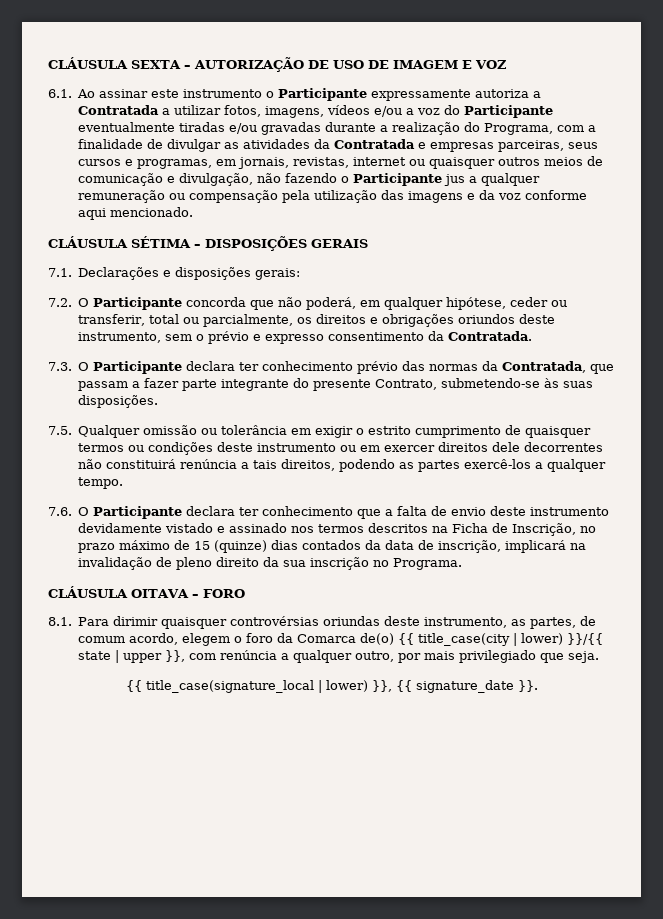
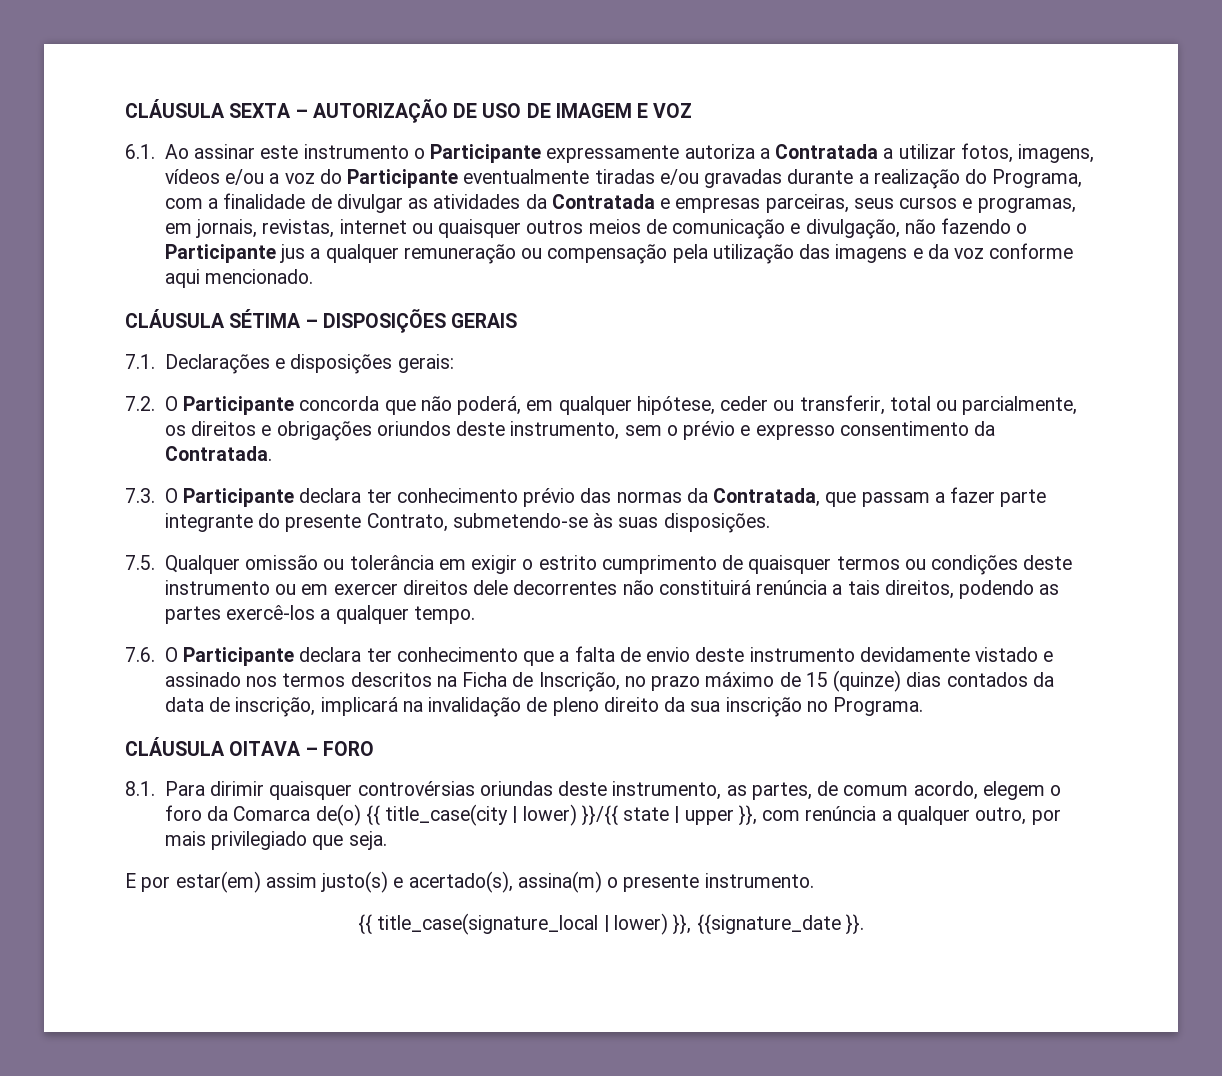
(600, 657) none -> [125,871,814,893] // E por estar(em) assim justo(s) e acertado(s), assina(m) o presente instrumento.
[395,680,514,693] {{ signature_date -> [696,914,841,935] {{signature_date

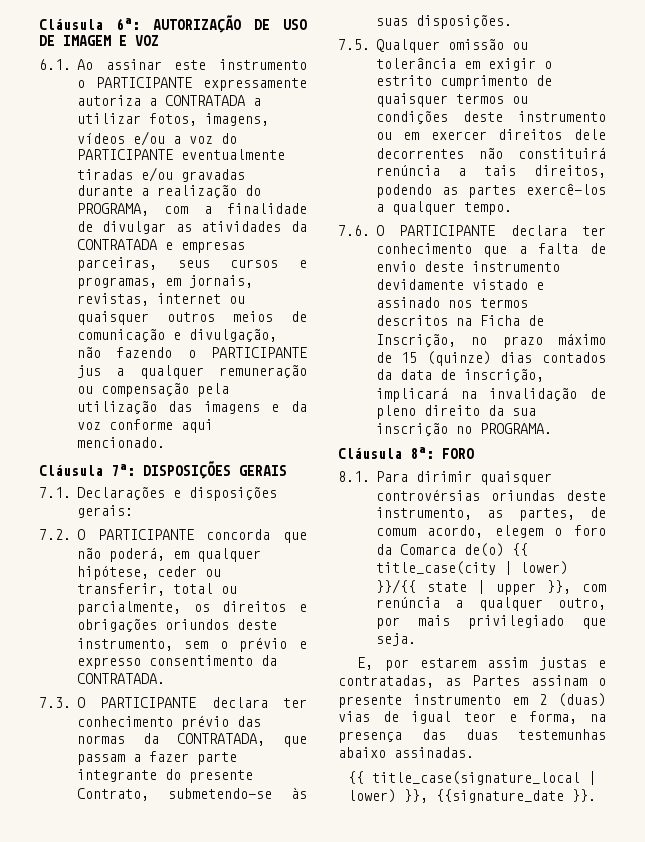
[125,99,308,118] CLÁUSULA SEXTA – -> [39,18,140,30] Cláusula 6ª:
[430,144,542,163] Participante -> [95,77,192,88] PARTICIPANTE
[775,144,879,159] Contratada -> [164,95,245,106] CONTRATADA
[347,169,459,188] Participante -> [76,149,173,160] PARTICIPANTE
[992,169,1083,188] Programa, -> [76,203,149,216] PROGRAMA,
[551,194,655,209] Contratada -> [76,239,157,250] CONTRATADA
[164,244,276,263] Participante -> [211,347,307,358] PARTICIPANTE
[125,309,318,328] CLÁUSULA SÉTIMA – -> [39,464,135,476] Cláusula 7ª:
[183,396,295,415] Participante -> [97,529,194,540] PARTICIPANTE
[164,446,272,461] Contratada. -> [76,673,165,684] CONTRATADA.
[183,488,295,507] Participante -> [100,697,197,708] PARTICIPANTE
[713,488,821,507] Contratada, -> [176,733,265,746] CONTRATADA,
[183,647,295,666] Participante -> [399,225,496,236] PARTICIPANTE
[833,697,924,716] [125,737,318,756] Programa. // CLÁUSULA OITAVA – -> [479,423,552,434] [338,447,434,459] PROGRAMA. // Cláusula 8ª:
[125,871,814,893] E por estar(em) assim justo(s) e acertado(s), assina(m) o presente instrumento. -> [357,657,606,671] [338,675,606,688] [338,693,606,708] [338,711,606,724] [338,729,606,743] [338,747,474,758] E, por estarem assim justas e contratadas, as Partes assinam o presente instrumento em 2 (duas) vias de igual teor e forma, na presença das duas testemunhas abaixo assinadas.

